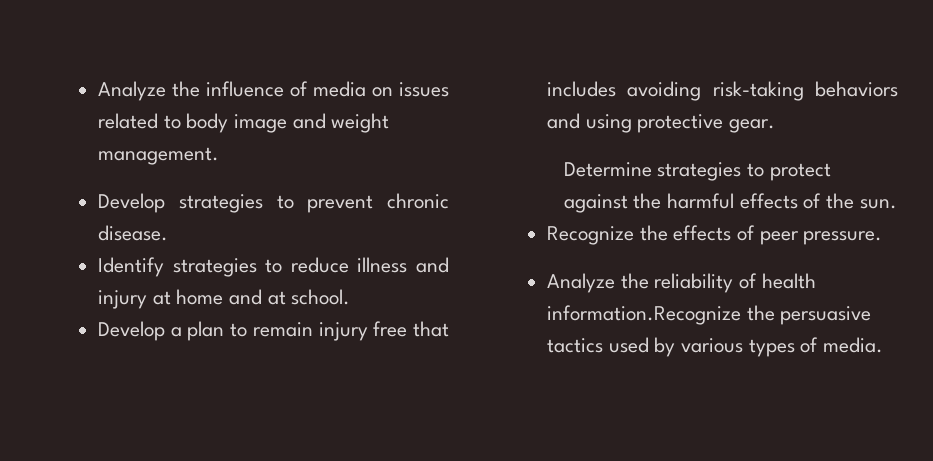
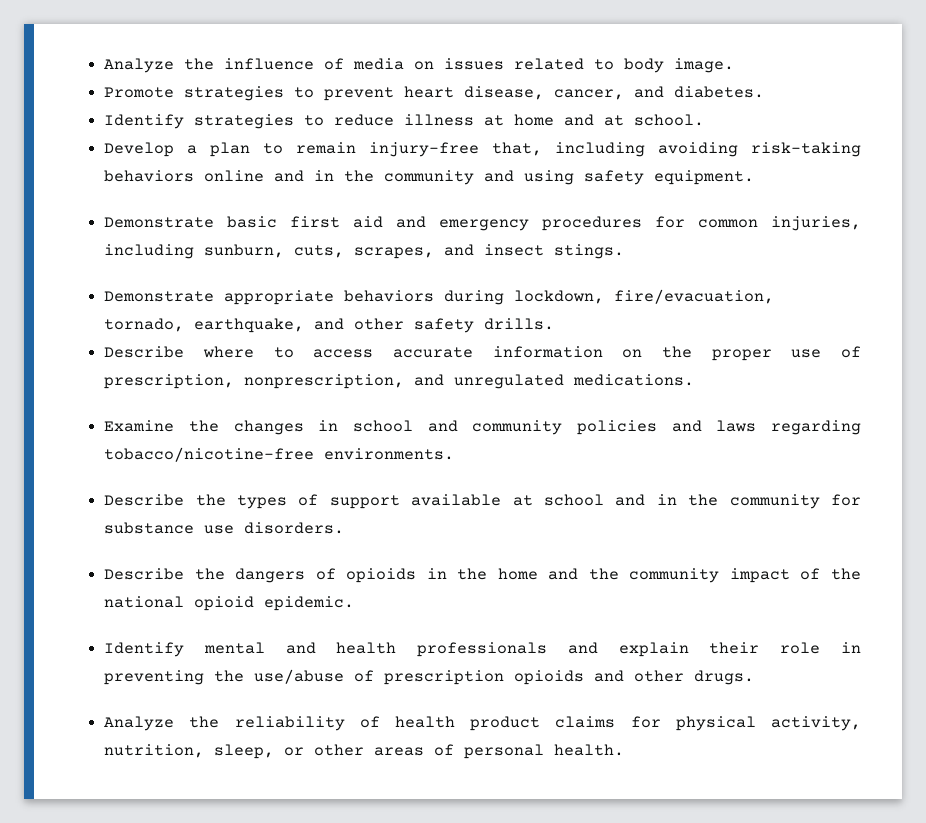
[234,113,390,133] [97,147,219,165] [97,193,449,213] [97,225,168,241] image and weight management. // Develop strategies to prevent chronic disease. -> [674,58,735,73] [104,86,765,101] image. // Promote strategies to prevent heart disease, cancer, and diabetes.
[416,257,449,273] [97,290,147,309] and injury -> (475, 120) none
[318,321,450,341] [546,81,898,101] [546,113,776,133] [563,162,831,181] [563,193,897,213] [546,225,883,245] injury free that includes avoiding risk-taking behaviors and using protective gear. // Determine strategies to protect against the harmful effects of the sun. // Recognize the effects of peer pressure. -> [369,142,861,157] [104,170,755,185] [104,216,861,231] [104,244,625,259] [104,289,775,305] [104,318,555,333] [104,346,862,361] [104,374,695,389] [104,420,861,435] [104,447,455,462] [104,494,861,509] [104,522,345,534] [104,568,861,583] [104,596,355,611] [104,642,861,657] [104,669,755,685] injury-free that, including avoiding risk-taking behaviors online and in the community and using safety equipment. // Demonstrate basic first aid and emergency procedures for common injuries, including sunburn, cuts, scrapes, and insect stings. // Demonstrate appropriate behaviors during lockdown, fire/evacuation, tornado, earthquake, and other safety drills. // Describe where to access accurate information on the proper use of prescription, nonprescription, and unregulated medications. // Examine the changes in school and community policies and laws regarding tobacco/nicotine-free environments. // Describe the types of support available at school and in the community for substance use disorders. // Describe the dangers of opioids in the home and the community impact of the national opioid epidemic. // Identify mental and health professionals and explain their role in preventing the use/abuse of prescription opioids and other drugs.
[546,305,872,325] [546,337,884,357] information.Recognize the persuasive tactics used by various types of media. -> [470,716,862,731] [104,744,625,759] product claims for physical activity, nutrition, sleep, or other areas of personal health.

